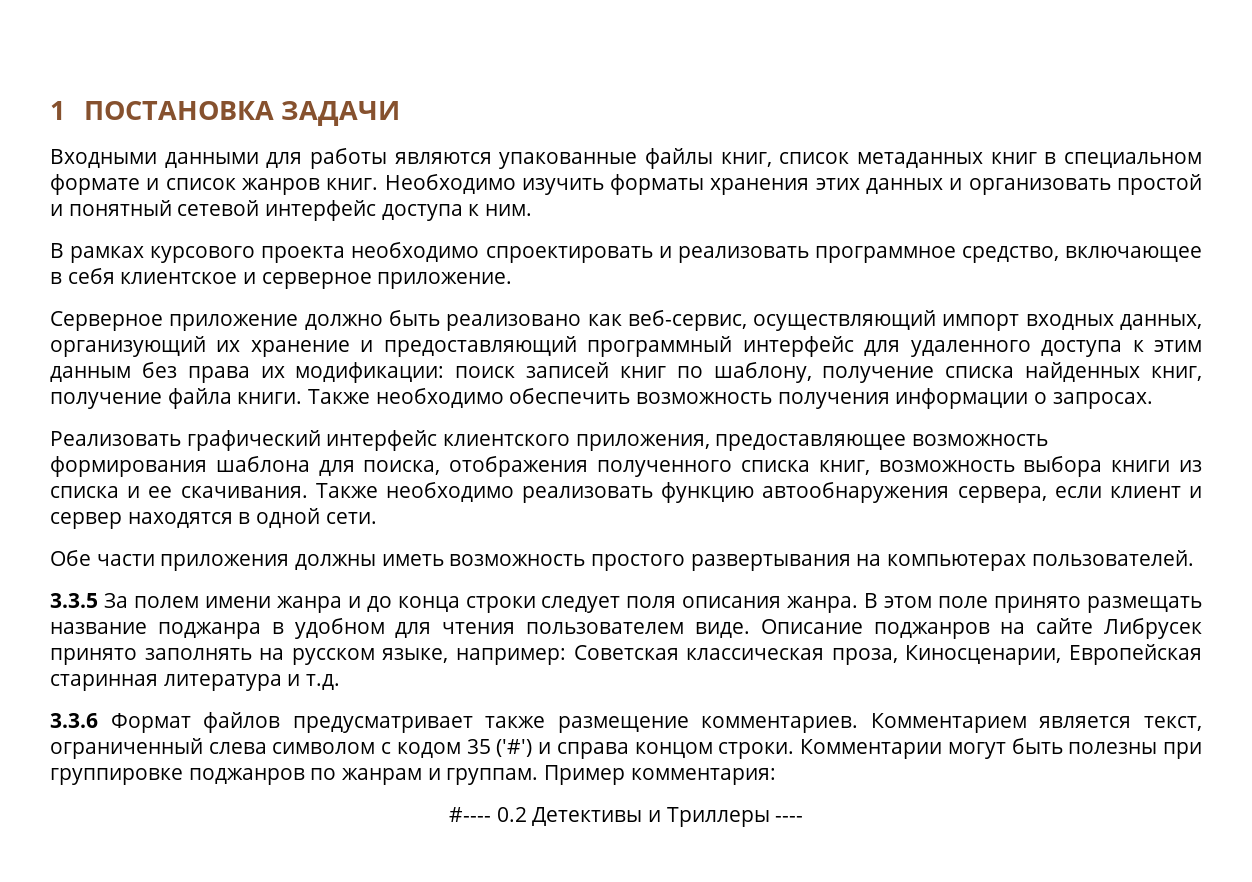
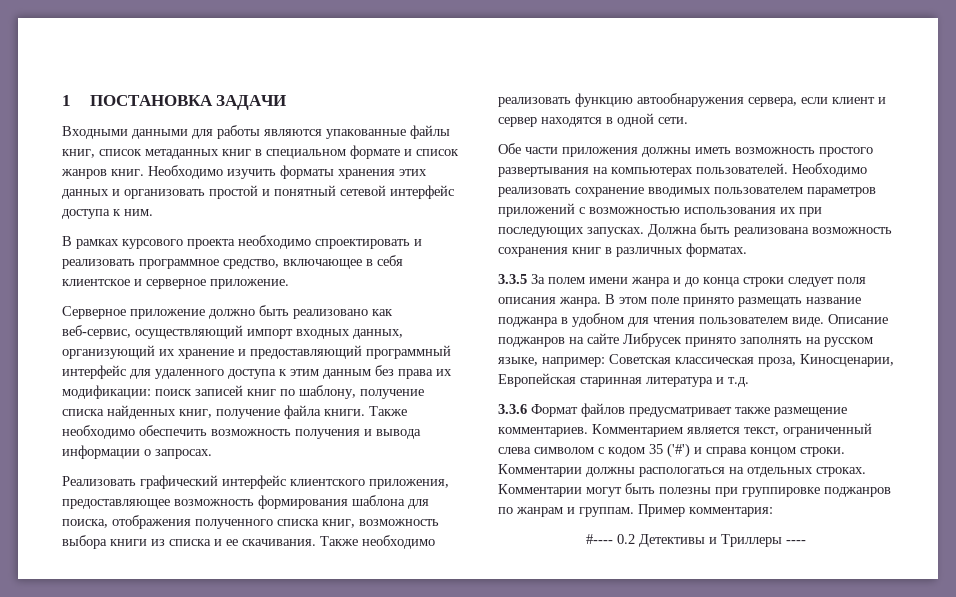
(890, 400) none -> [364,429,421,439] и вывода
(1194, 558) none -> [792,163,867,177] [498,187,876,197] [498,203,822,217] [498,223,892,237] [498,243,747,257] Необходимо реализовать сохранение вводимых пользователем параметров приложений с возможностью использования их при последующих запусках. Должна быть реализована возможность сохранения книг в различных форматах.
(943, 749) none -> [586,467,866,477] [498,484,582,497] должны распологаться на отдельных строках. Комментарии

